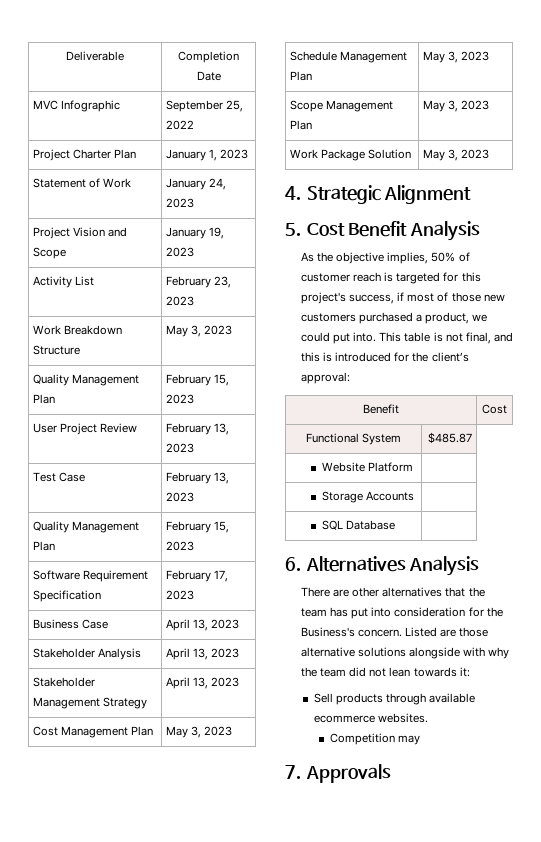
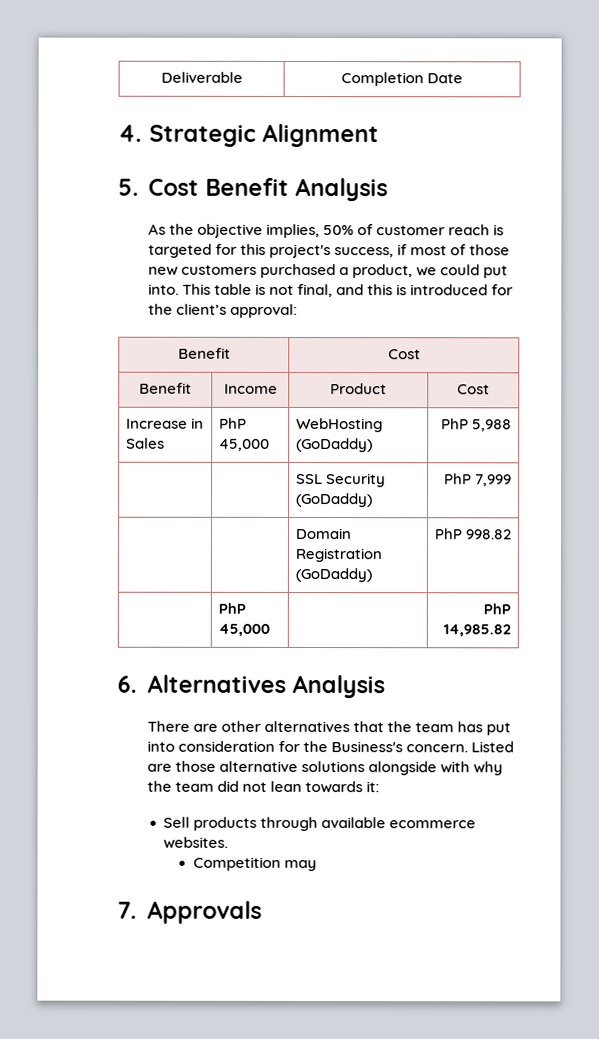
[32,100,120,112] [165,100,243,112] [165,120,194,130] [32,149,137,161] [165,149,249,161] [32,178,132,188] [165,178,226,190] [165,198,194,208] [32,227,128,239] [32,247,66,259] [165,227,224,239] [165,247,194,257] [32,276,94,288] [165,276,231,288] [165,296,194,306] [32,325,122,335] [32,345,80,355] [165,325,233,337] [32,374,139,386] [32,394,55,404] [165,374,229,386] [165,394,194,404] [32,423,138,435] [165,423,229,435] [165,443,194,453] [32,472,85,482] [165,472,229,484] [165,492,194,502] [32,521,139,533] [32,541,55,551] [165,521,229,533] [165,541,194,551] [32,570,148,582] [32,590,101,602] [165,570,228,582] [165,590,194,600] [32,619,108,629] [165,619,240,631] [32,648,141,660] [165,648,240,660] [32,677,95,687] [32,697,147,709] [165,677,240,689] [32,726,154,738] [165,726,233,738] [289,51,407,63] [289,71,312,81] [422,51,490,63] [289,100,393,112] [289,120,312,130] [422,100,490,112] [289,149,412,161] [422,149,490,161] // MVC Infographic | September 25, 2022 // Project Charter Plan | January 1, 2023 // Statement of Work | January 24, 2023 // Project Vision and Scope | January 19, 2023 // Activity List | February 23, 2023 // Work Breakdown Structure | May 3, 2023 // Quality Management Plan | February 15, 2023 // User Project Review | February 13, 2023 // Test Case | February 13, 2023 // Quality Management Plan | February 15, 2023 // Software Requirement Specification | February 17, 2023 // Business Case | April 13, 2023 // Stakeholder Analysis | April 13, 2023 // Stakeholder Management Strategy | April 13, 2023 // Cost Management Plan | May 3, 2023 // Schedule Management Plan | May 3, 2023 // Scope Management Plan | May 3, 2023 // Work Package Solution | May 3, 2023 -> (464, 78) none
[305,433,402,445] [428,432,473,444] [321,462,413,472] [321,491,414,503] [321,520,395,530] Functional System | $485.87 // Website Platform | // Storage Accounts | // SQL Database | -> [139,382,192,394] [223,383,278,394] [330,383,387,395] [457,384,490,395] [125,417,204,429] [125,437,165,449] [218,417,247,429] [218,438,270,451] [295,417,383,433] [295,437,373,453] [441,418,513,432] [295,473,386,488] [295,492,373,508] [444,473,513,487] [294,527,351,540] [294,547,382,563] [294,567,372,583] [434,528,512,540] [217,602,246,614] [217,623,270,636] [483,603,512,615] [443,624,512,637] Benefit | Income | Product | Cost // Increase in Sales | PhP 45,000 | WebHosting (GoDaddy) | PhP 5,988 // | | SSL Security (GoDaddy) | PhP 7,999 // | | Domain Registration (GoDaddy) | PhP 998.82 // | PhP 45,000 | | PhP 14,985.82

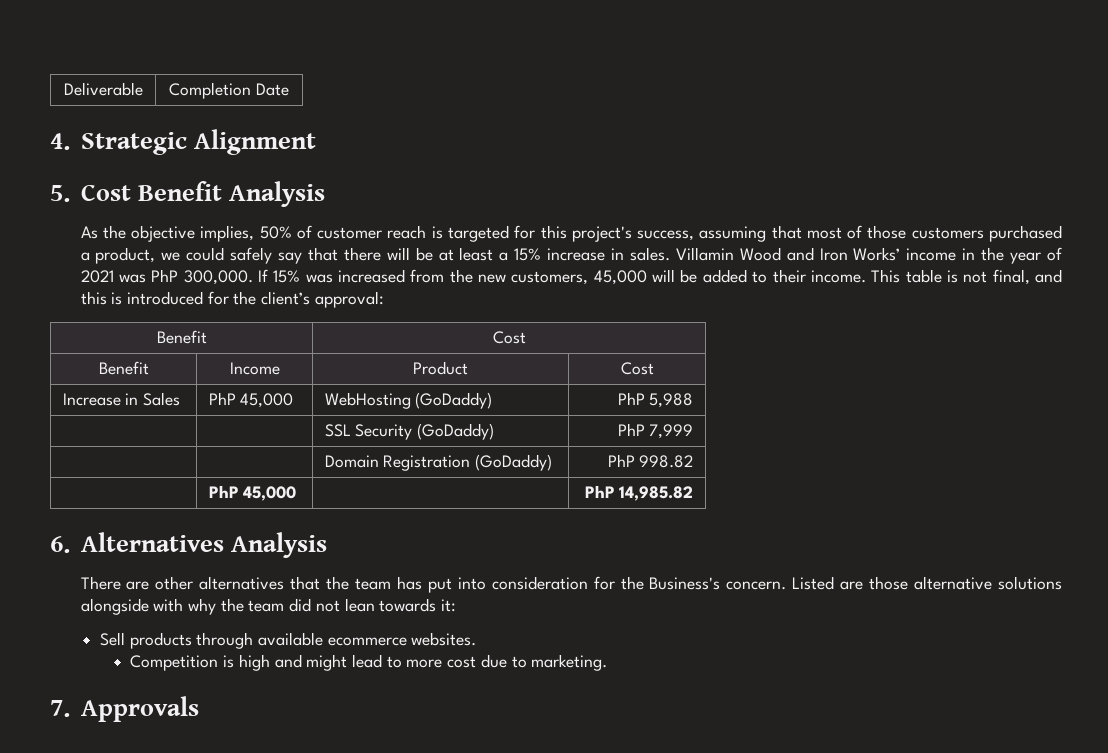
[396,244,407,256] if -> [699,225,802,242] assuming that
[147,266,178,276] new -> (907, 232) none
[483,265,509,279] [147,283,179,295] put into. -> [230,247,1063,264] [80,269,866,285] safely say that there will be at least a 15% increase in sales. Villamin Wood and Iron Works’ income in the year of 2021 was PhP 300,000. If 15% was increased from the new customers, 45,000 will be added to their income.
[283,859,317,872] may -> [223,654,608,671] is high and might lead to more cost due to marketing.

